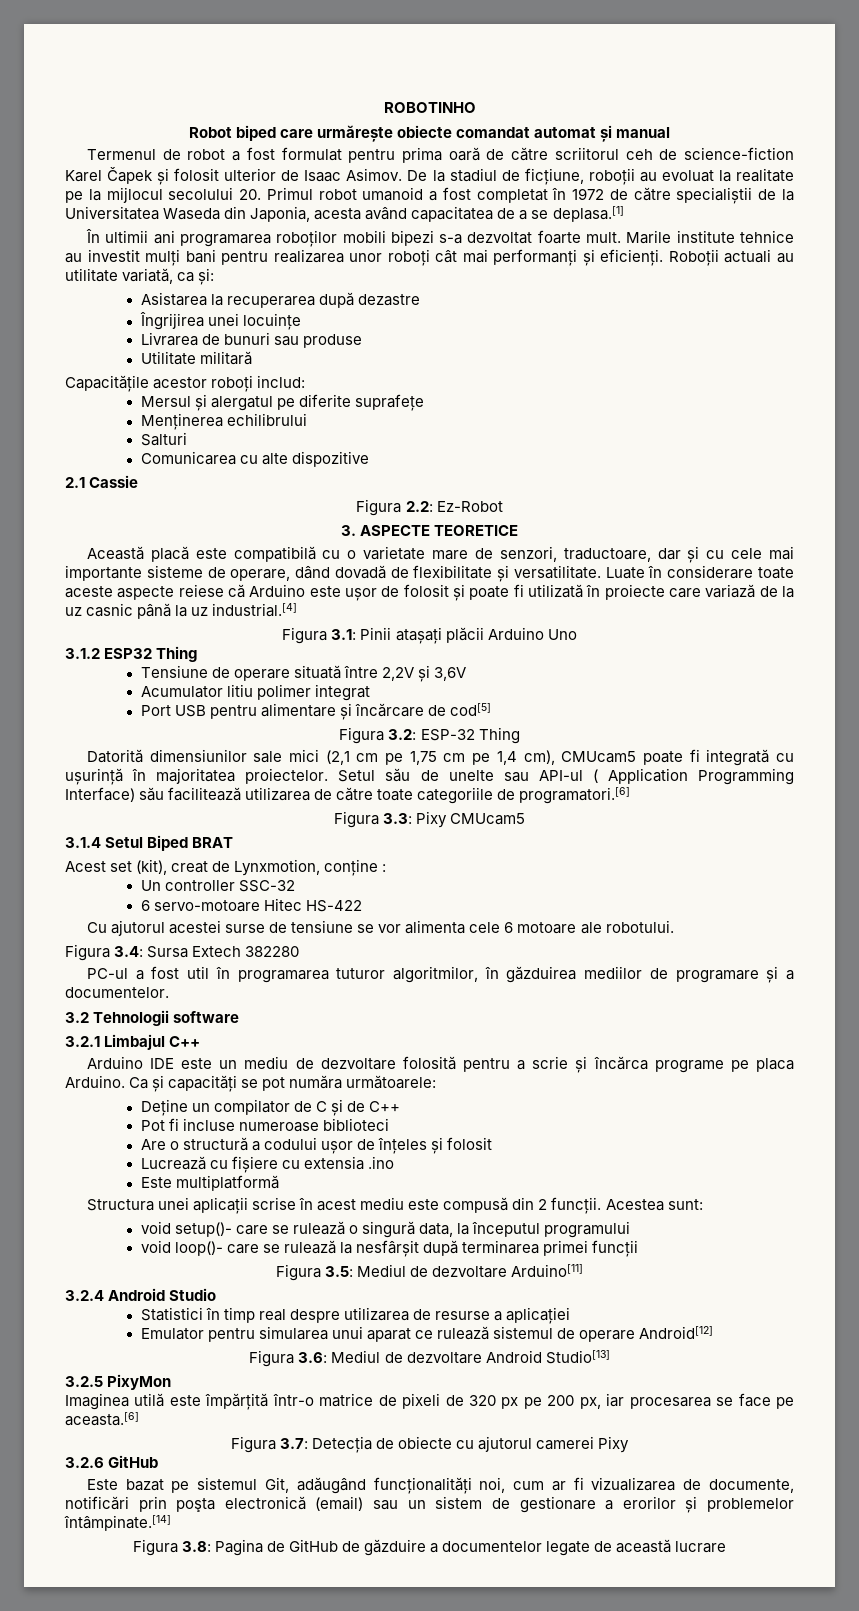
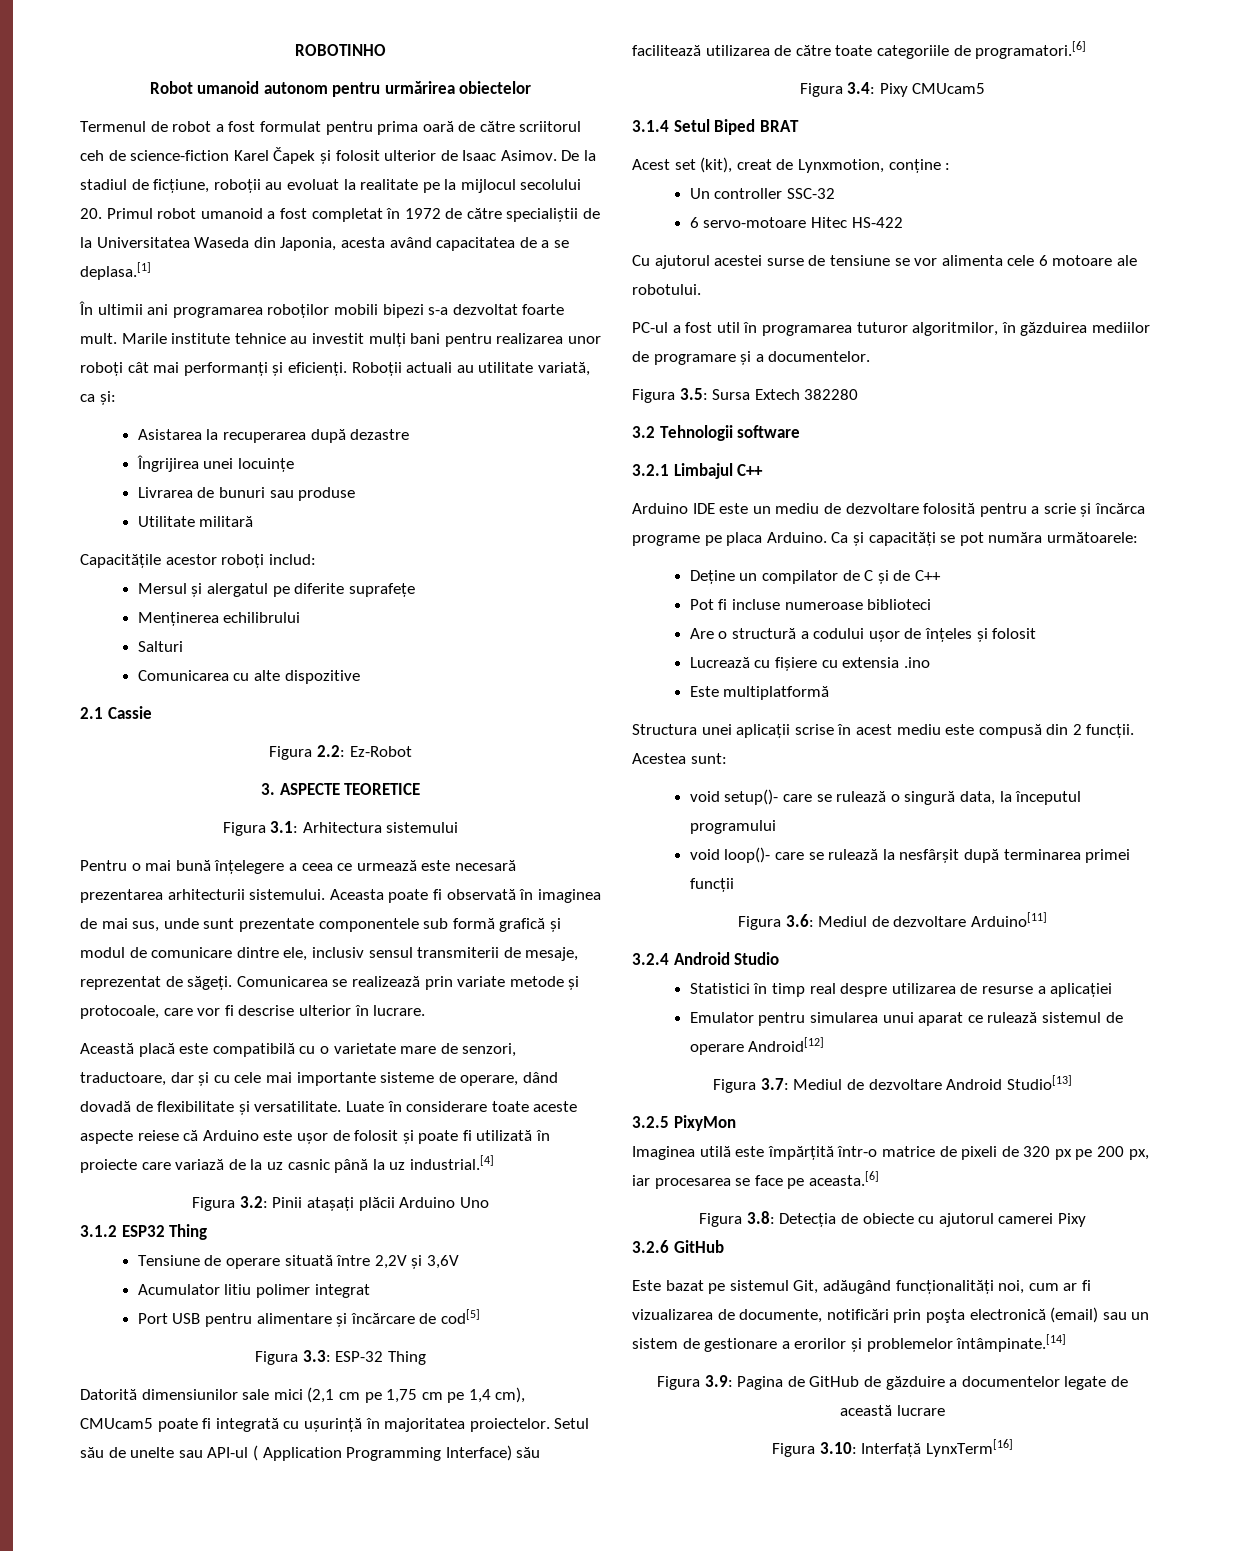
[235,125,671,142] biped care urmărește obiecte comandat automat și manual -> [197,81,532,97] umanoid autonom pentru urmărirea obiectelor
(519, 530) none -> [222,821,459,836] [80,860,516,874] [80,889,601,903] [80,918,561,932] [80,947,579,961] [80,976,580,990] [80,1005,426,1019] // Figura 3.1: Arhitectura sistemului // Pentru o mai bună înțelegere a ceea ce urmează este necesară prezentarea arhitecturii sistemului. Aceasta poate fi observată în imaginea de mai sus, unde sunt prezentate componentele sub formă grafică și modul de comunicare dintre ele, inclusiv sensul transmiterii de mesaje, reprezentat de săgeți. Comunicarea se realizează prin variate metode și protocoale, care vor fi descrise ulterior în lucrare.
[331,629,357,640] 3.1: -> [239,1196,268,1208] 3.2:
[388,729,417,740] 3.2: -> [302,1350,331,1362] 3.3:
[382,813,412,824] 3.3: -> [847,82,876,94] 3.4:
[65,944,300,961] // Figura 3.4: Sursa Extech 382280 -> (701, 289) none
(169, 992) none -> [632,388,859,403] // Figura 3.5: Sursa Extech 382280
[324,1266,353,1277] 3.5: -> [785,914,814,927] 3.6:
[298,1352,328,1363] 3.6: -> [760,1078,789,1090] 3.7:
[279,1438,308,1449] 3.7: -> [746,1211,775,1224] 3.8:
[181,1541,211,1552] 3.8: -> [704,1375,733,1387] 3.9:
(727, 1547) none -> [772,1439,1013,1457] // Figura 3.10: Interfață LynxTerm[16]

